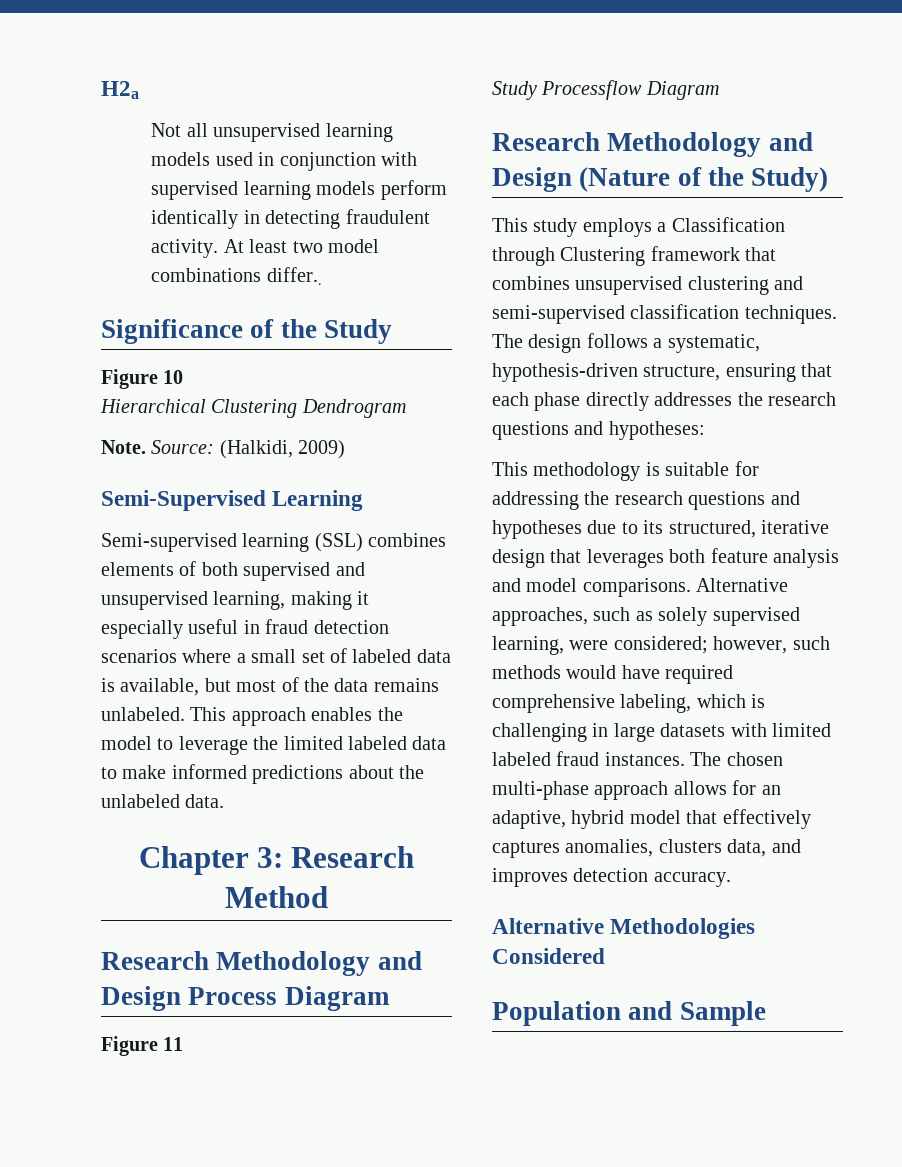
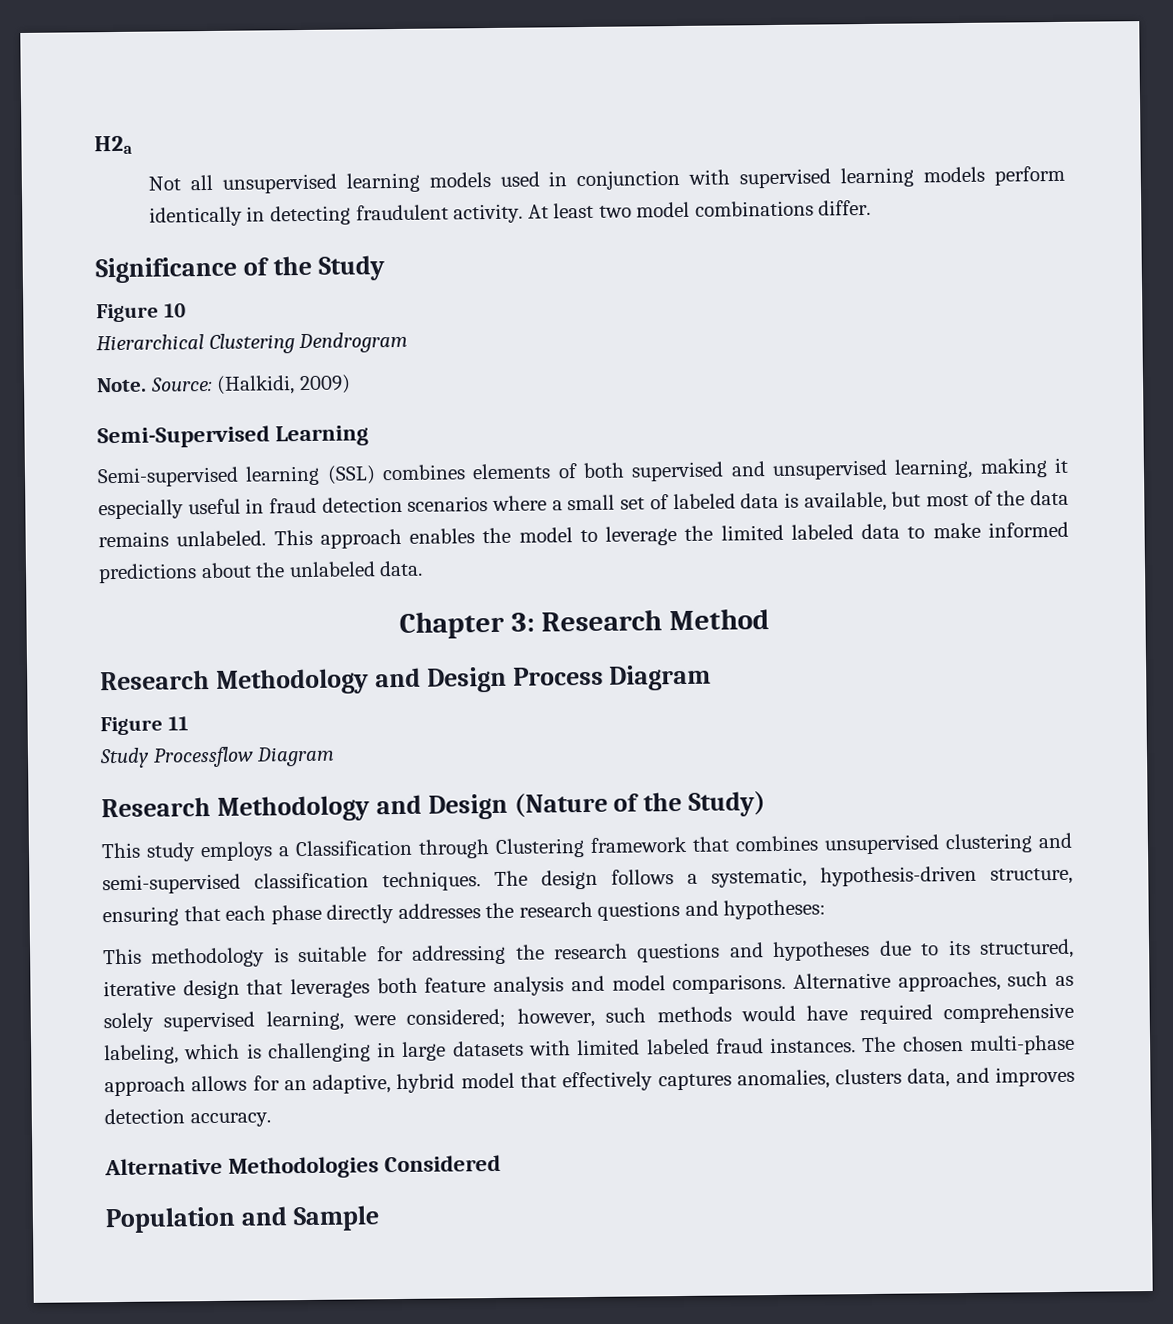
[266,267,322,285] differ.. -> [818,199,872,216] differ.

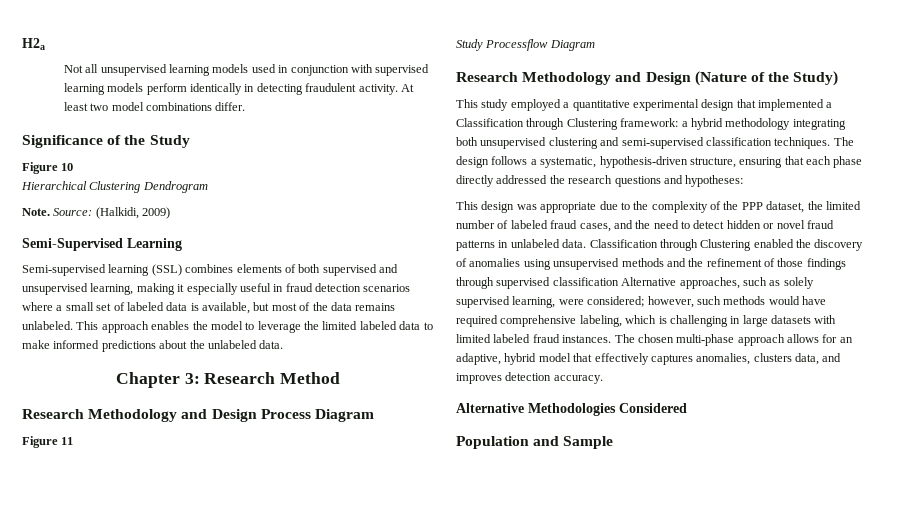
[200,835,819,862] employs a Classification through Clustering framework that combines -> [510,99,833,111] [456,118,846,130] [456,137,478,146] employed a quantitative experimental design that implemented a Classification through Clustering framework: a hybrid methodology integrating both
[397,903,481,920] addresses -> [496,175,548,184] addressed
[151,938,1074,968] [103,973,787,1000] methodology is suitable for addressing the research questions and hypotheses due to its structured, iterative design that leverages both feature analysis and model comparisons. -> [481,201,861,213] [456,220,834,232] [456,239,864,251] [456,258,846,270] [456,277,619,289] design was appropriate due to the complexity of the PPP dataset, the limited number of labeled fraud cases, and the need to detect hidden or novel fraud patterns in unlabeled data. Classification through Clustering enabled the discovery of anomalies using unsupervised methods and the refinement of those findings through supervised classification

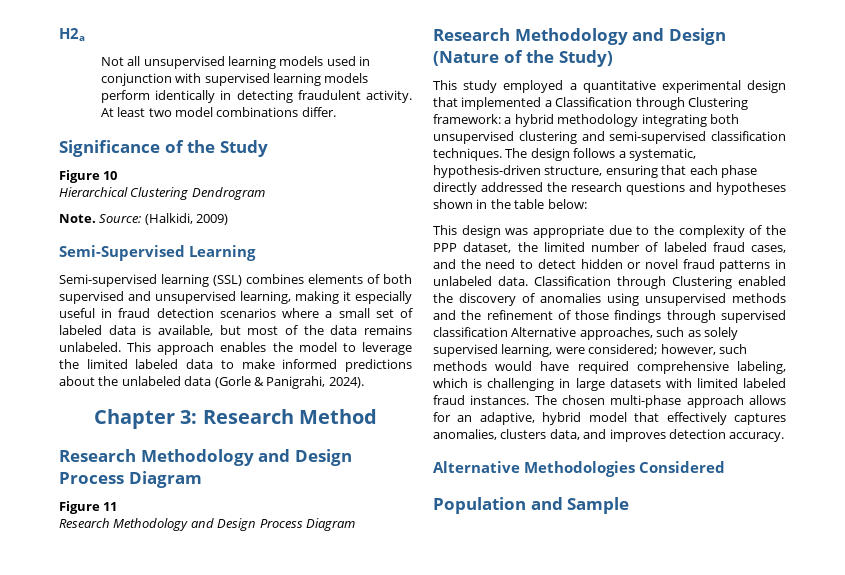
[259,340,284,349] data. -> [184,376,364,389] data (Gorle & Panigrahi, 2024).
[456,39,549,51] Study Processflow -> [59,518,303,531] Research Methodology and Design Process
[685,175,744,187] hypotheses: -> [716,182,786,195] [433,199,587,209] hypotheses shown in the table below:

